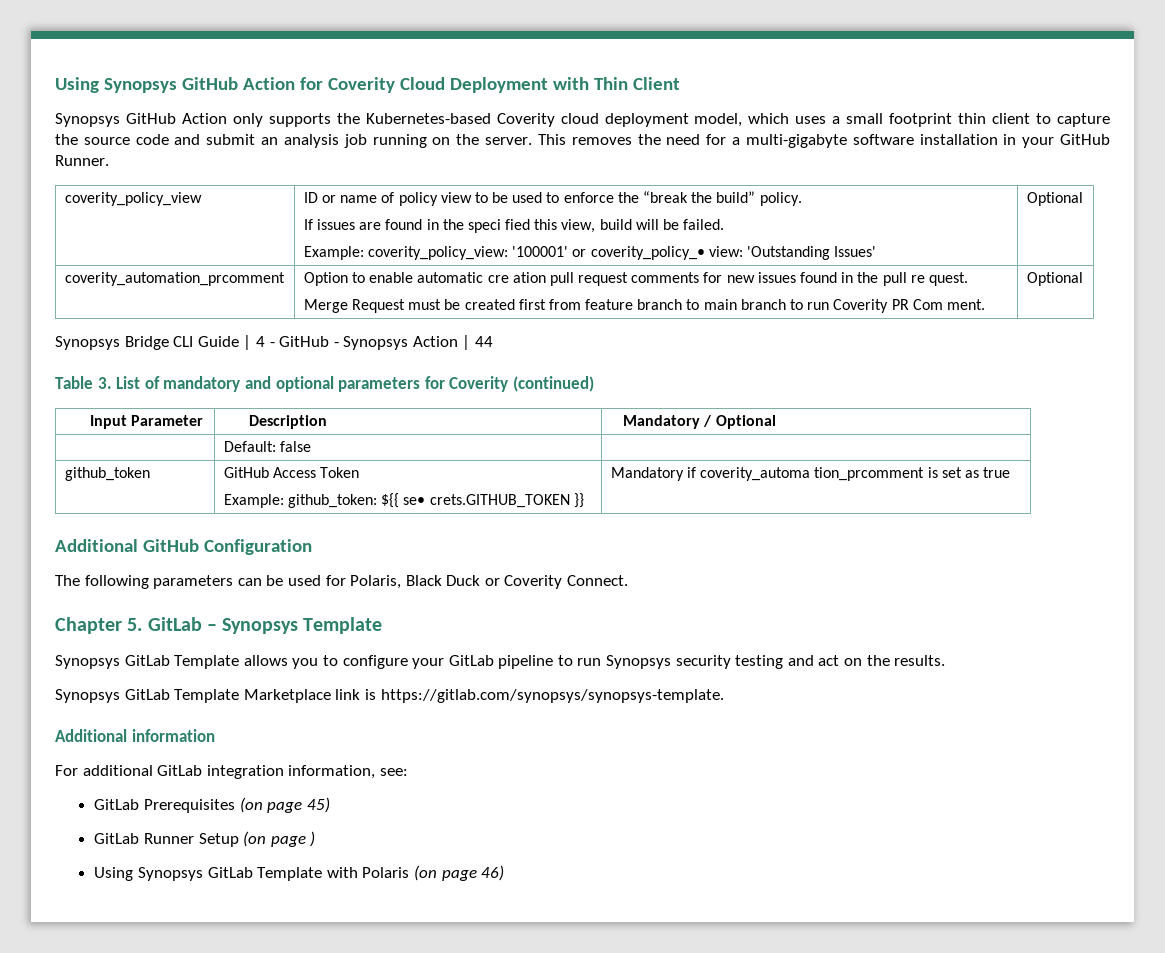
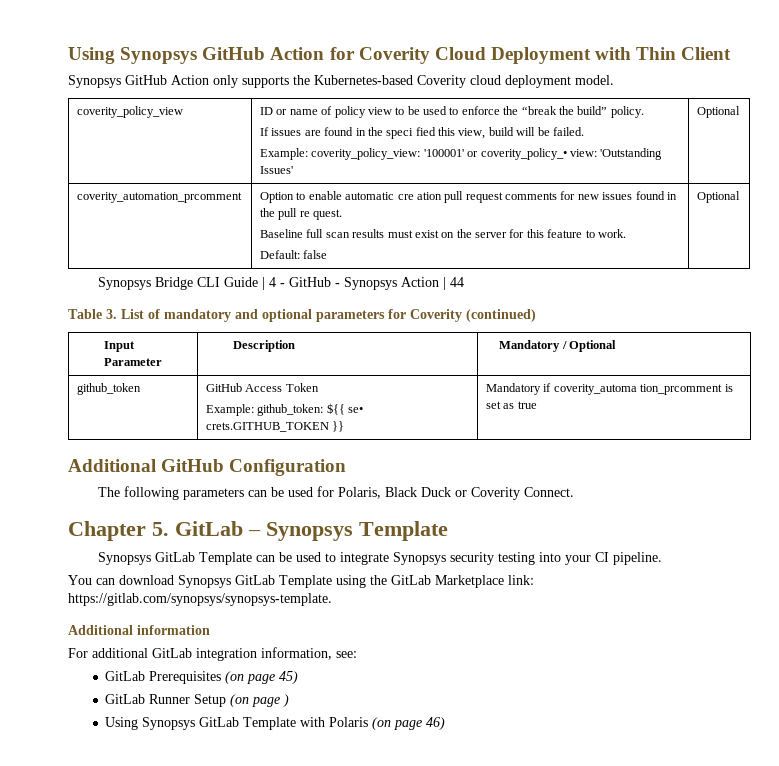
[694,113,1110,127] [55,134,1111,148] [55,155,109,166] model, which uses a small footprint thin client to capture the source code and submit an analysis job running on the server. This removes the need for a multi-gigabyte software installation in your GitHub Runner. -> [575,75,614,85] model.
[303,299,985,313] Merge Request must be created first from feature branch to main branch to run Coverity PR Com ment. -> [260,229,626,238] [260,250,328,259] Baseline full scan results must exist on the server for this feature to work. // Default: false
[223,441,311,452] // | Default: false | -> (617, 346) none
[243,655,946,669] [55,689,376,703] allows you to configure your GitLab pipeline to run Synopsys security testing and act on the results. // Synopsys GitLab Template Marketplace link is -> [256,552,663,565] [68,575,534,588] can be used to integrate Synopsys security testing into your CI pipeline. // You can download Synopsys GitLab Template using the GitLab Marketplace link:

